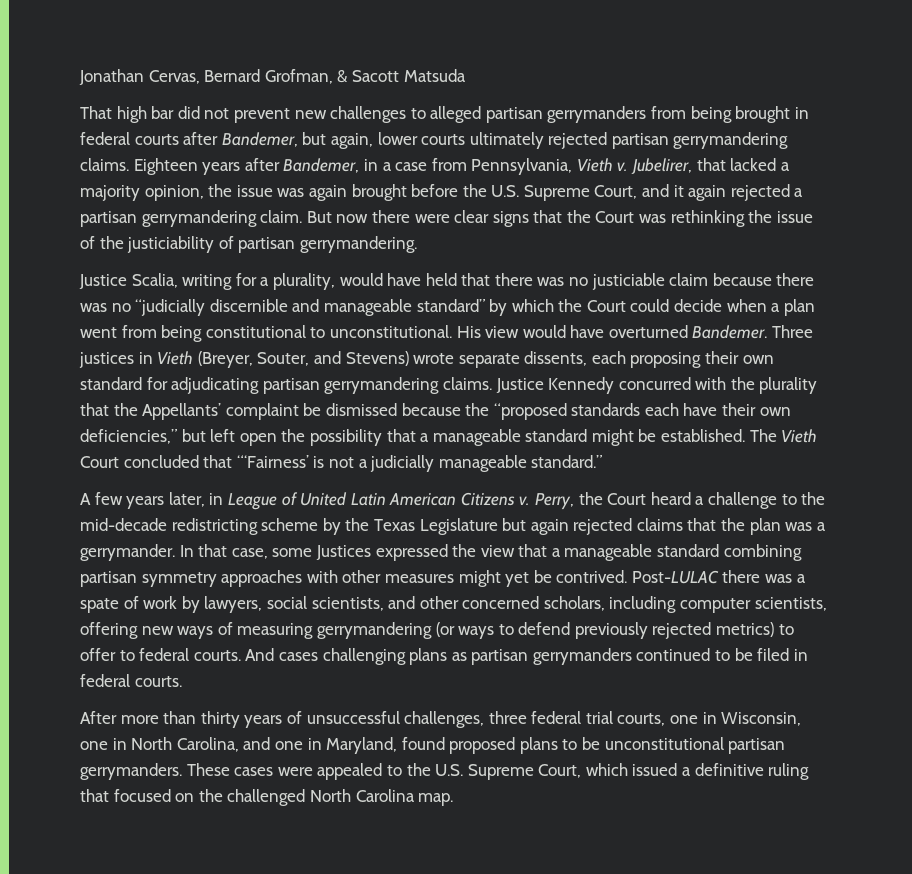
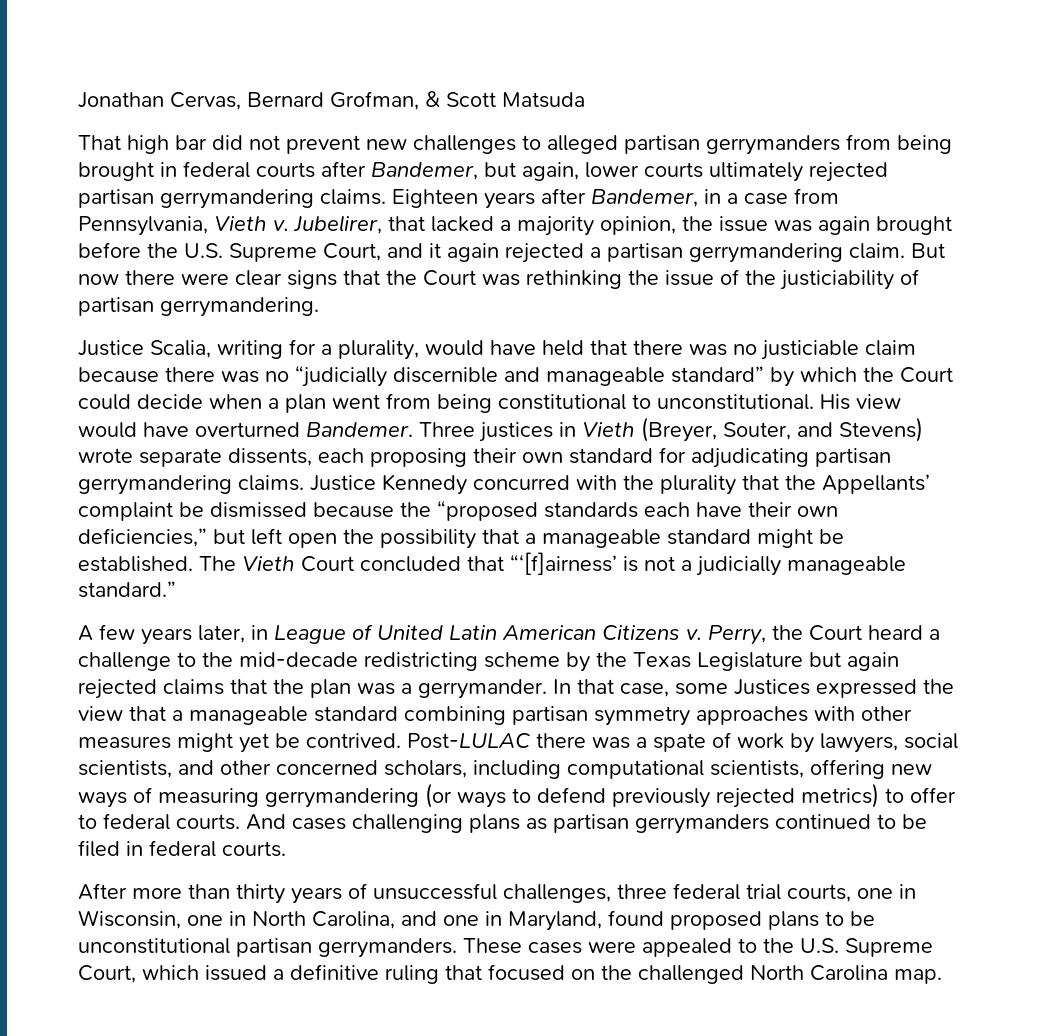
[351,70,399,82] Sacott -> [446,92,496,107] Scott
[236,455,309,468] “‘Fairness’ -> [510,552,617,575] “‘[f]airness’
[680,598,752,613] computer -> [567,760,704,779] computational

